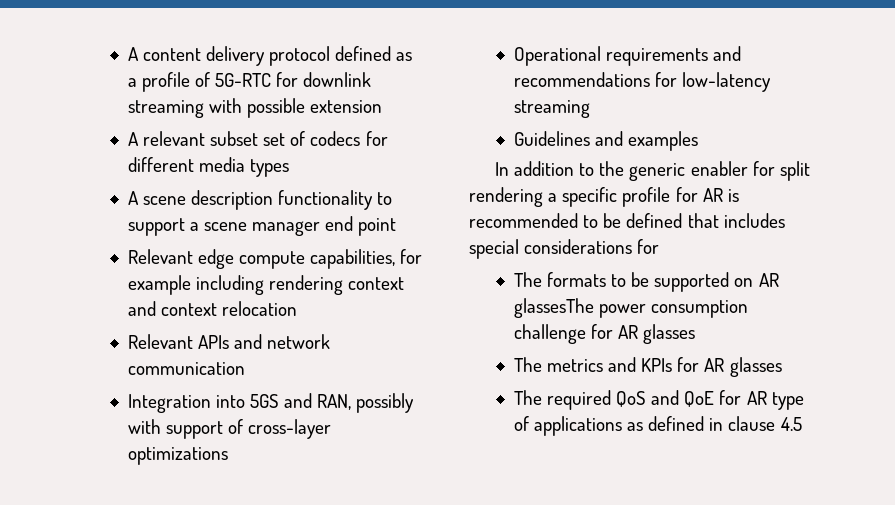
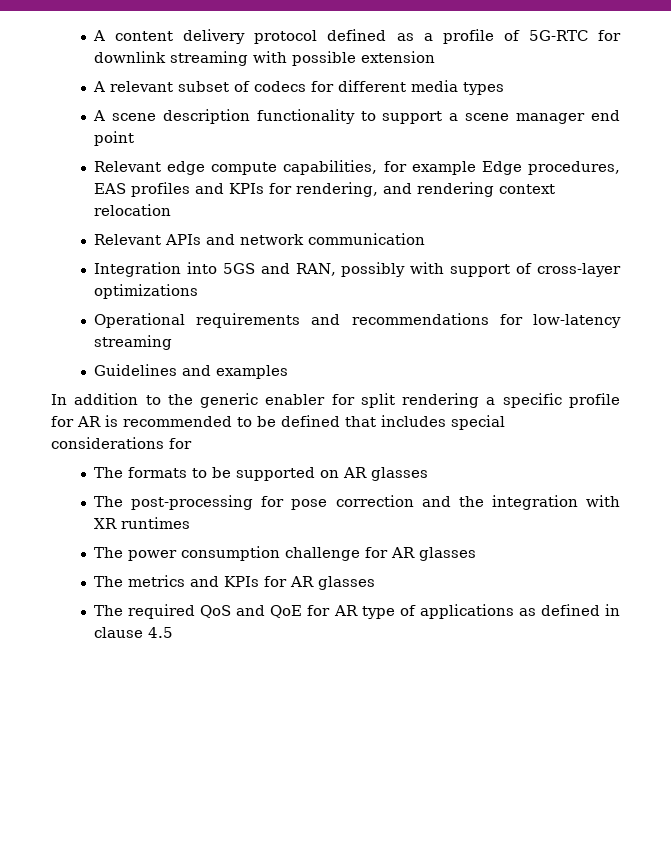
[263,133,286,146] set -> (230, 86) none
[195,275,405,295] [127,301,156,316] including rendering context and -> [481,161,620,175] [94,182,495,197] Edge procedures, EAS profiles and KPIs for rendering, and rendering
[513,298,594,318] glassesThe -> [371,467,429,481] [94,495,620,510] [94,517,191,529] [94,547,124,558] glasses // The post-processing for pose correction and the integration with XR runtimes // The

